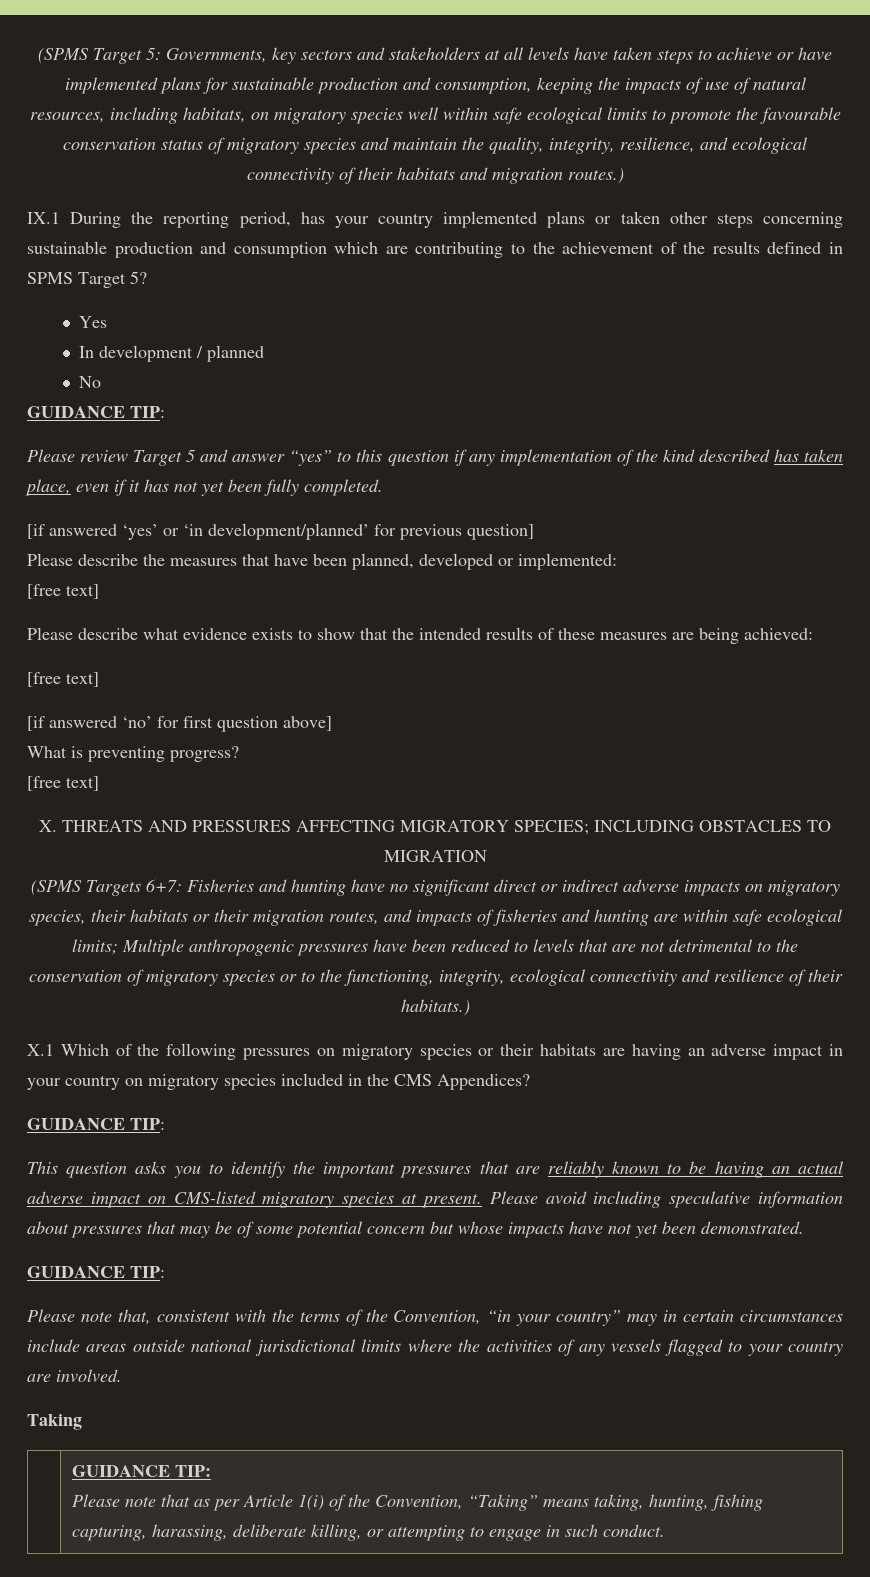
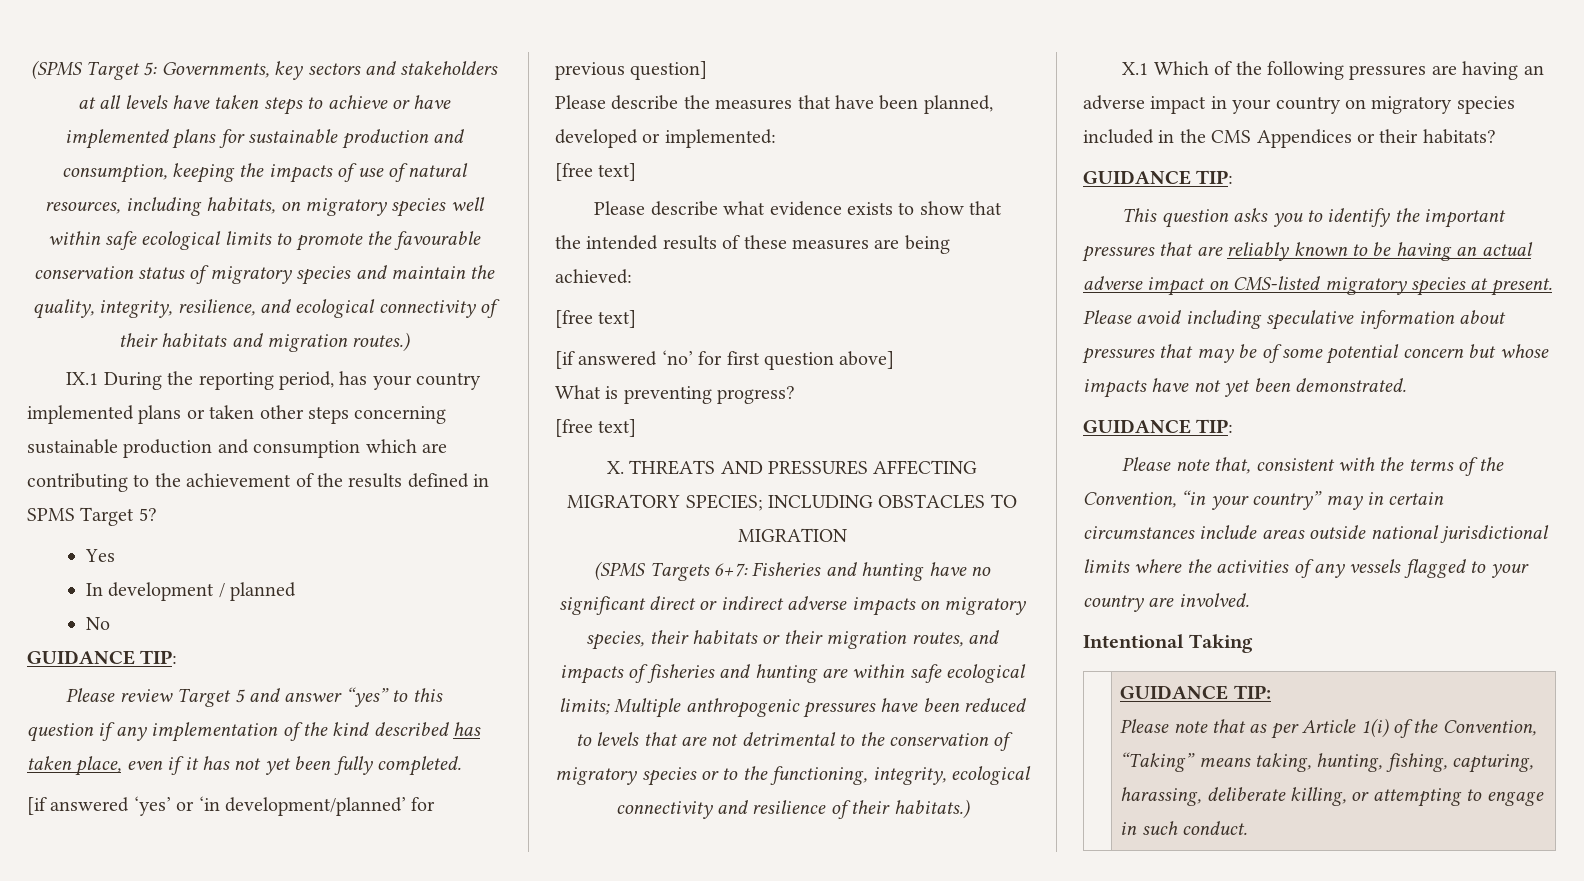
[316,1044,597,1060] on migratory species or their habitats -> (1427, 72) none
[437,1074,530,1090] Appendices? -> [1256,129,1496,148] Appendices or their habitats?
(122, 1375) none -> [1083,634,1184,648] Intentional
[711,1494,764,1511] fishing -> [1385,753,1447,772] fishing,

